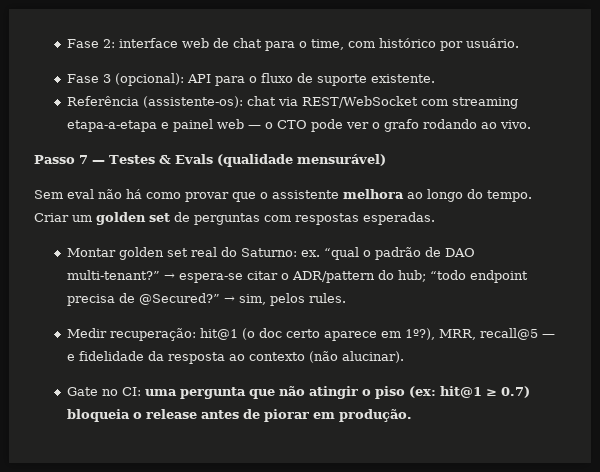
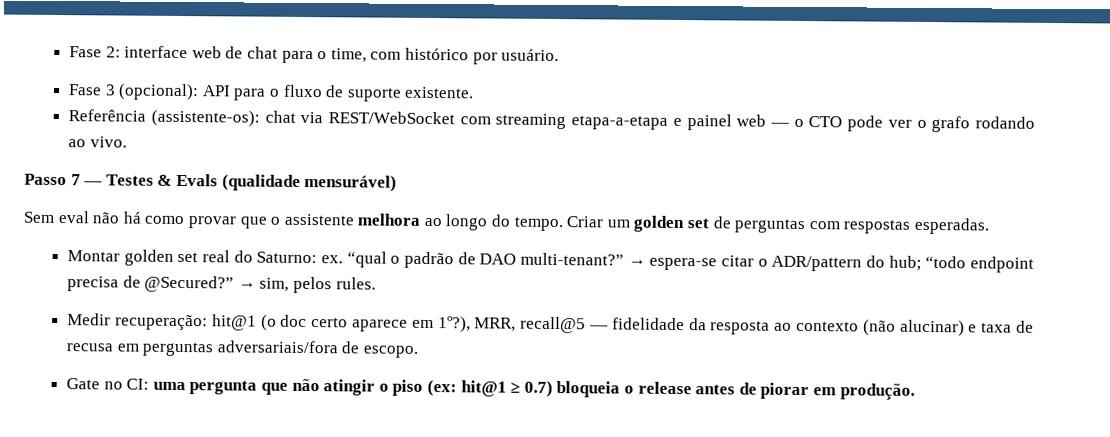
[67,354,76,361] e -> (609, 327) none
[342,351,405,363] alucinar). -> [899,319,1034,337] [66,340,419,358] alucinar) e taxa de recusa em perguntas adversariais/fora de escopo.

